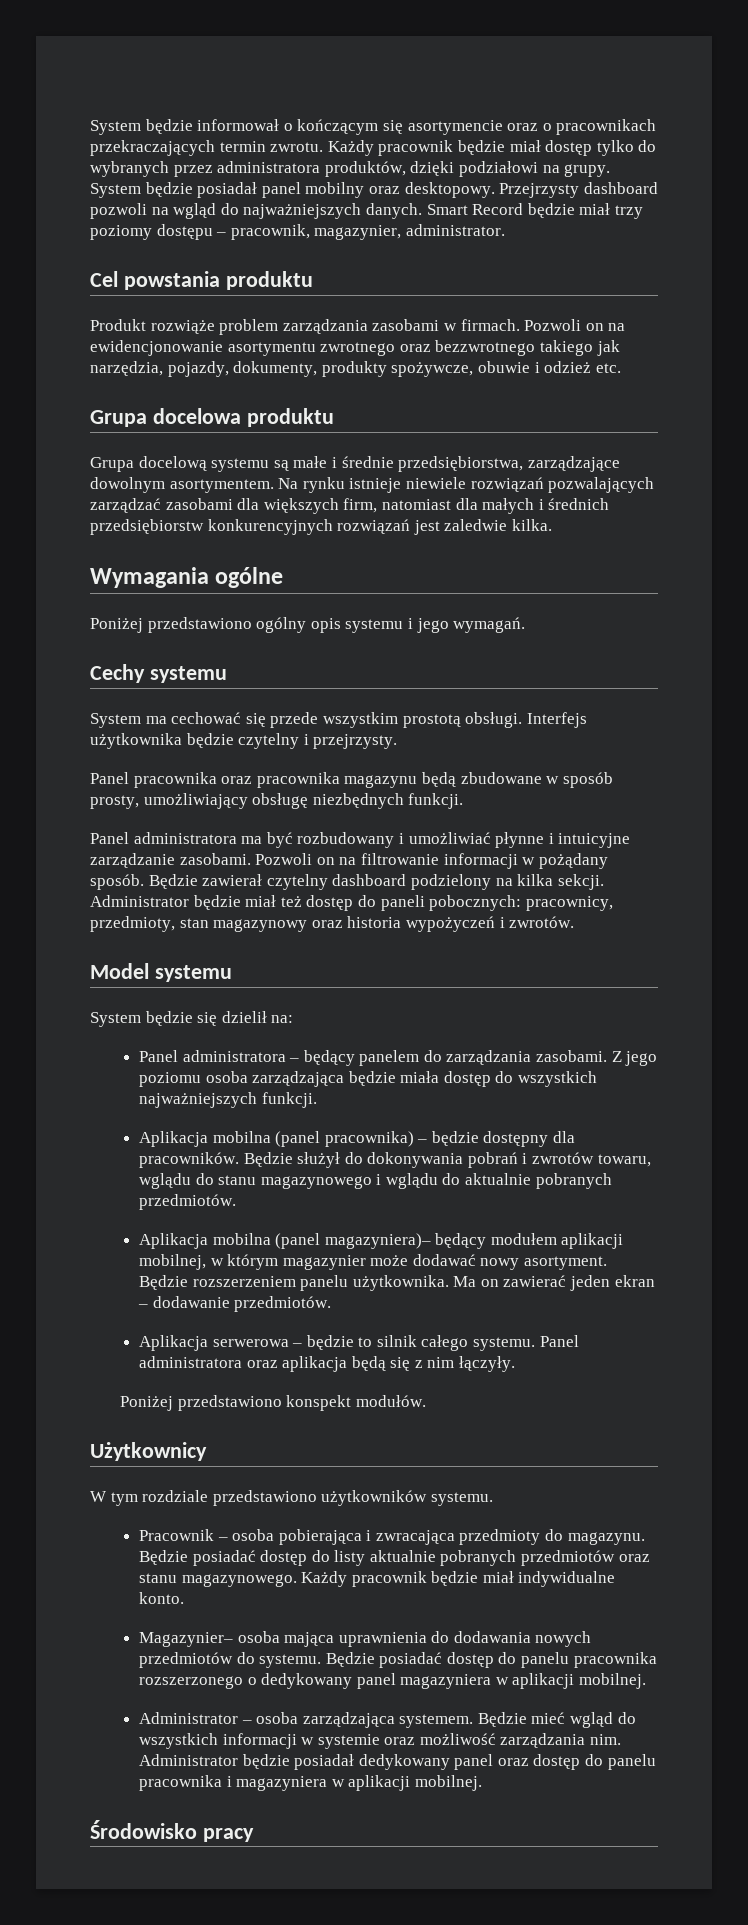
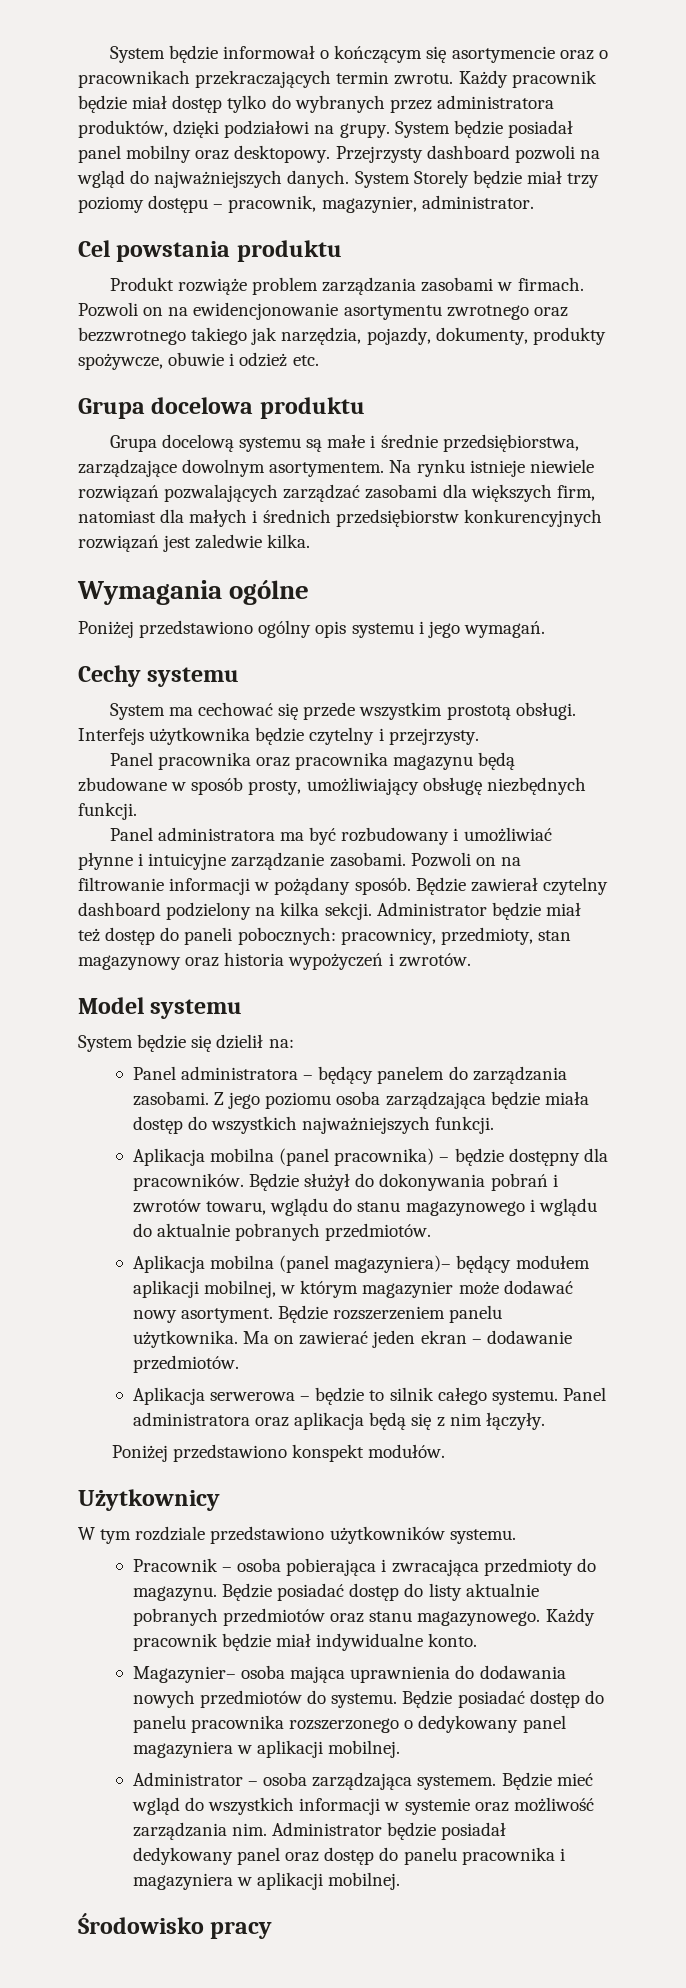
[426,203,524,215] Smart Record -> [354,170,469,188] System Storely

